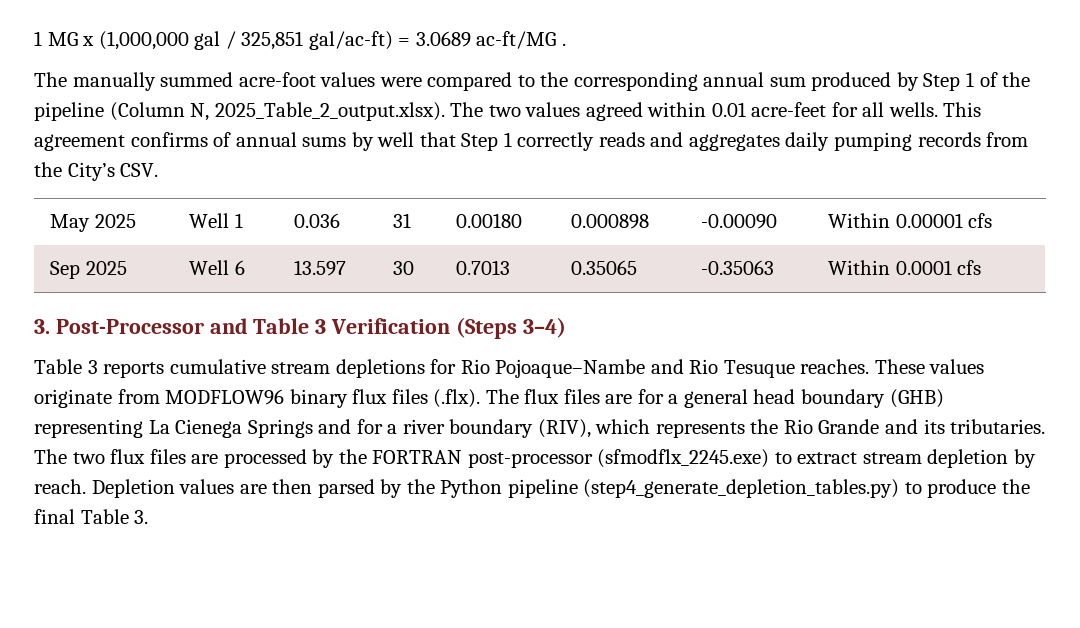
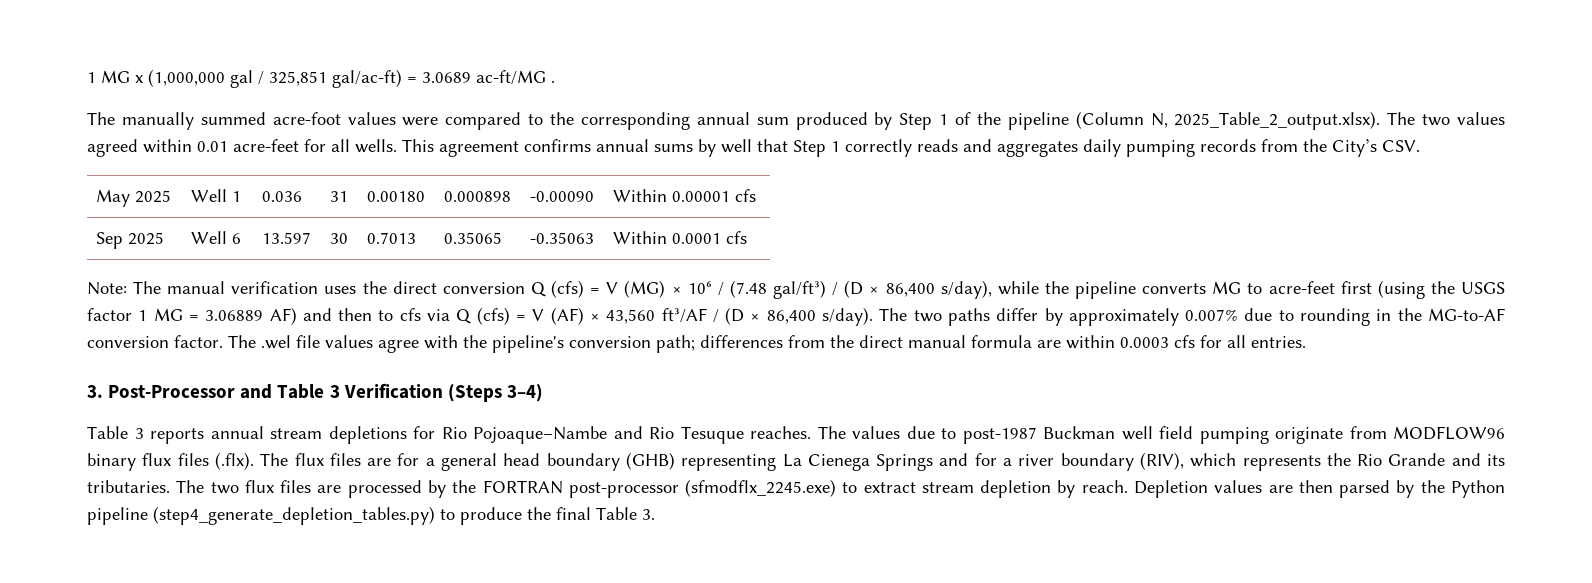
[213,132,232,147] of -> (591, 145) none
(982, 267) none -> [87,280,1505,299] [87,307,1506,326] [87,335,1306,353] // Note: The manual verification uses the direct conversion Q (cfs) = V (MG) × 10⁶ / (7.48 gal/ft³) / (D × 86,400 s/day), while the pipeline converts MG to acre-feet first (using the USGS factor 1 MG = 3.06889 AF) and then to cfs via Q (cfs) = V (AF) × 43,560 ft³/AF / (D × 86,400 s/day). The two paths differ by approximately 0.007% due to rounding in the MG-to-AF conversion factor. The .wel file values agree with the pipeline's conversion path; differences from the direct manual formula are within 0.0003 cfs for all entries.
[169,359,266,374] cumulative -> [210,426,264,439] annual
[874,359,985,374] These values -> [817,426,1269,444] The values due to post-1987 Buckman well field pumping

